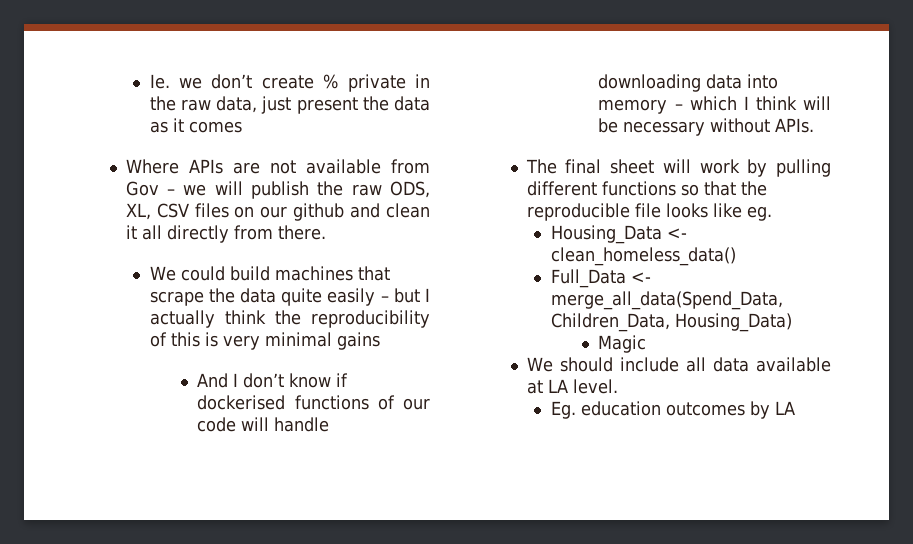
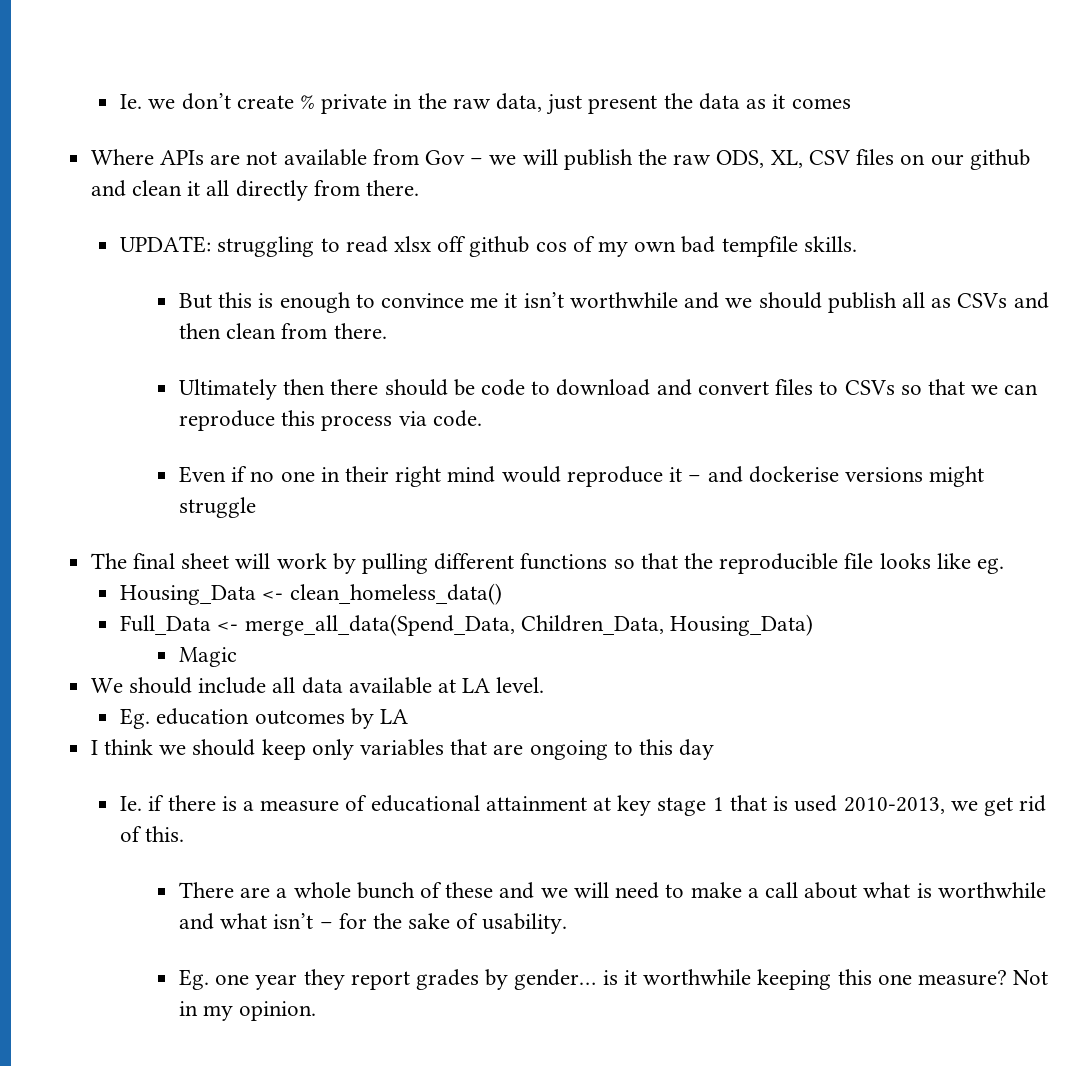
[149,266,390,281] [149,288,430,306] [149,310,430,328] [149,332,380,350] [197,373,349,388] [197,395,430,410] [197,417,330,432] [598,74,779,92] [598,96,831,114] [598,118,815,136] We could build machines that scrape the data quite easily – but I actually think the reproducibility of this is very minimal gains // And I don’t know if dockerised functions of our code will handle downloading data into memory – which I think will be necessary without APIs. -> [120,236,857,257] [178,292,1049,313] [178,323,387,339] [178,379,1039,400] [178,410,482,431] [178,466,985,487] [178,497,256,518] UPDATE: struggling to read xlsx off github cos of my own bad tempfile skills. // But this is enough to convince me it isn’t worthwhile and we should publish all as CSVs and then clean from there. // Ultimately then there should be code to download and convert files to CSVs so that we can reproduce this process via code. // Even if no one in their right mind would reproduce it – and dockerise versions might struggle
(795, 408) none -> [90,739,715,760] [120,795,1047,816] [120,826,185,842] [178,882,1046,899] [178,913,567,934] [178,969,1049,990] [178,1001,317,1021] // I think we should keep only variables that are ongoing to this day // Ie. if there is a measure of educational attainment at key stage 1 that is used 2010-2013, we get rid of this. // There are a whole bunch of these and we will need to make a call about what is worthwhile and what isn’t – for the sake of usability. // Eg. one year they report grades by gender… is it worthwhile keeping this one measure? Not in my opinion.

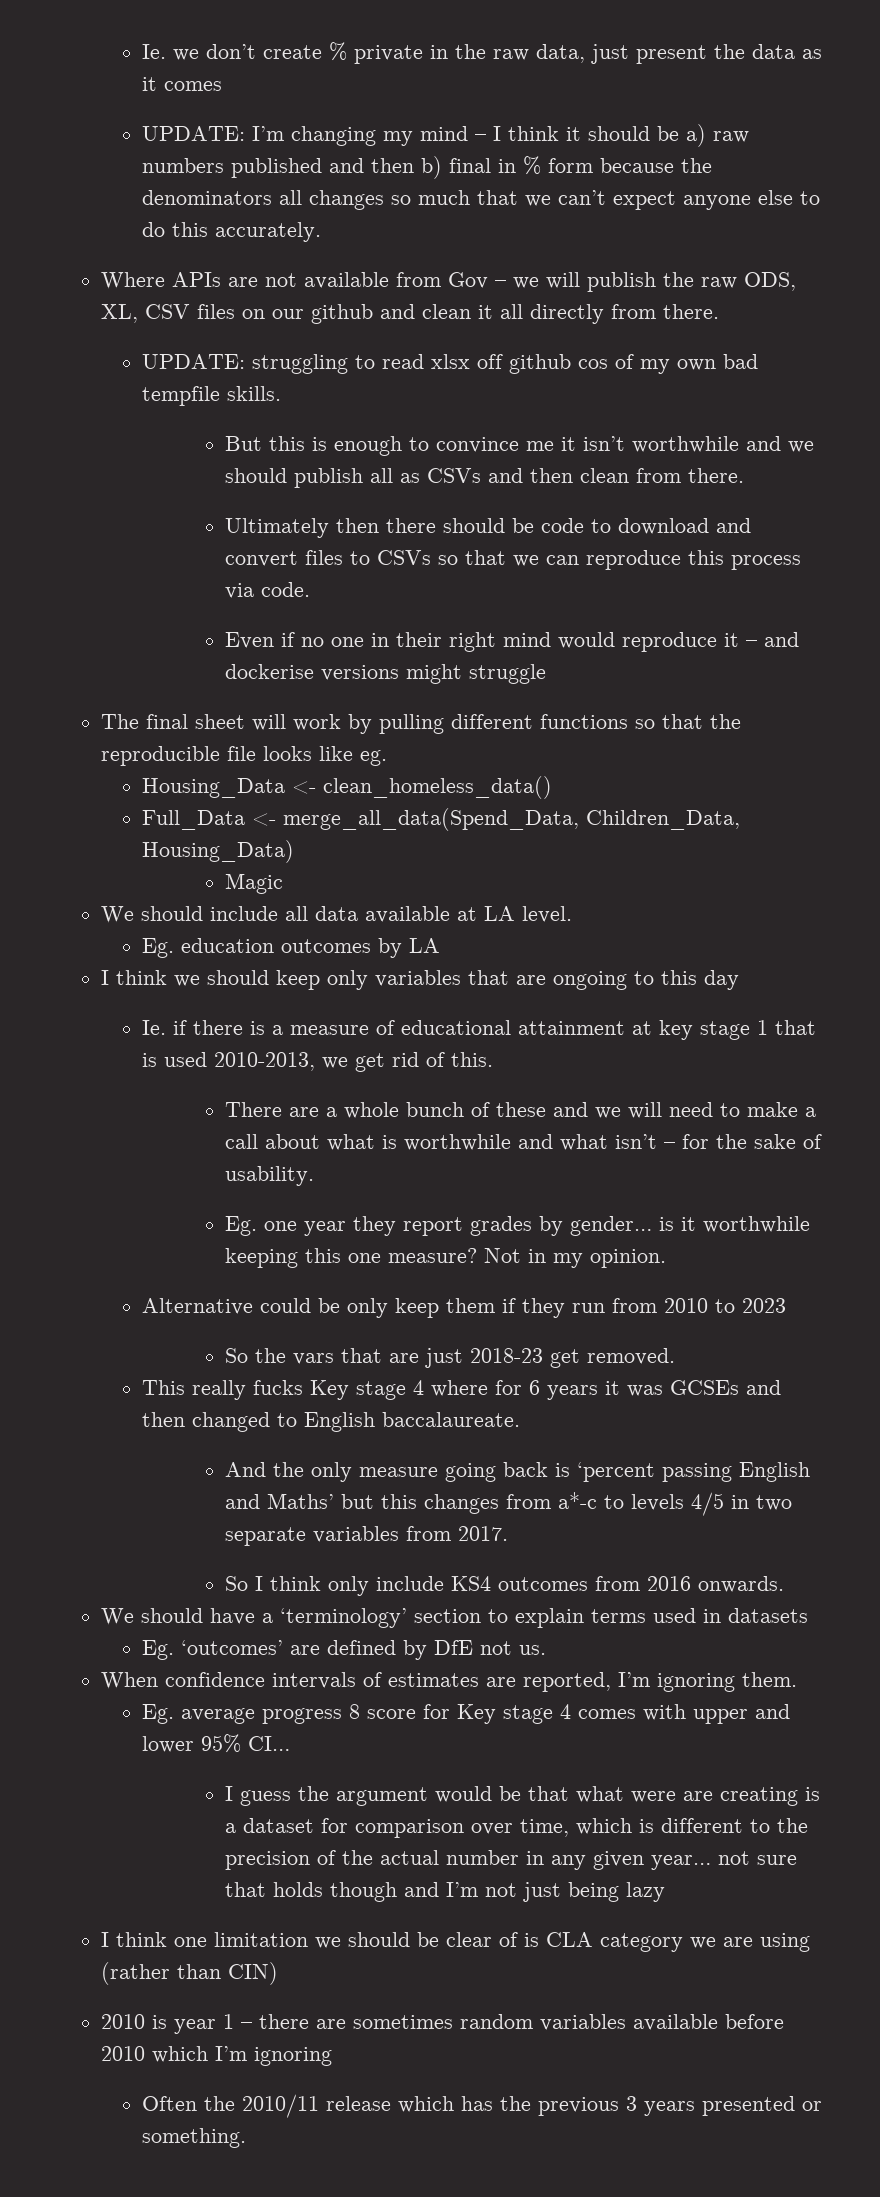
(851, 103) none -> [142,124,750,147] [142,156,713,179] [142,190,821,210] [142,222,322,242] // UPDATE: I’m changing my mind – I think it should be a) raw numbers published and then b) final in % form because the denominators all changes so much that we can’t expect anyone else to do this accurately.
(317, 1011) none -> [142,1298,787,1318] [225,1348,676,1368] [142,1380,782,1400] [142,1412,521,1432] [225,1462,811,1482] [225,1492,793,1516] [225,1526,509,1546] [225,1576,785,1596] [101,1608,809,1628] [142,1640,547,1660] [101,1672,798,1692] [142,1704,791,1724] [142,1734,291,1753] [225,1786,821,1806] [225,1818,809,1838] [225,1850,798,1870] [225,1882,666,1902] [101,1932,811,1952] [101,1962,279,1985] [101,2014,785,2034] [101,2046,333,2066] [142,2094,823,2118] [142,2128,247,2148] // Alternative could be only keep them if they run from 2010 to 2023 // So the vars that are just 2018-23 get removed. // This really fucks Key stage 4 where for 6 years it was GCSEs and then changed to English baccalaureate. // And the only measure going back is ‘percent passing English and Maths’ but this changes from a*-c to levels 4/5 in two separate variables from 2017. // So I think only include KS4 outcomes from 2016 onwards. // We should have a ‘terminology’ section to explain terms used in datasets // Eg. ‘outcomes’ are defined by DfE not us. // When confidence intervals of estimates are reported, I’m ignoring them. // Eg. average progress 8 score for Key stage 4 comes with upper and lower 95% CI… // I guess the argument would be that what were are creating is a dataset for comparison over time, which is different to the precision of the actual number in any given year… not sure that holds though and I’m not just being lazy // I think one limitation we should be clear of is CLA category we are using (rather than CIN) // 2010 is year 1 – there are sometimes random variables available before 2010 which I’m ignoring // Often the 2010/11 release which has the previous 3 years presented or something.

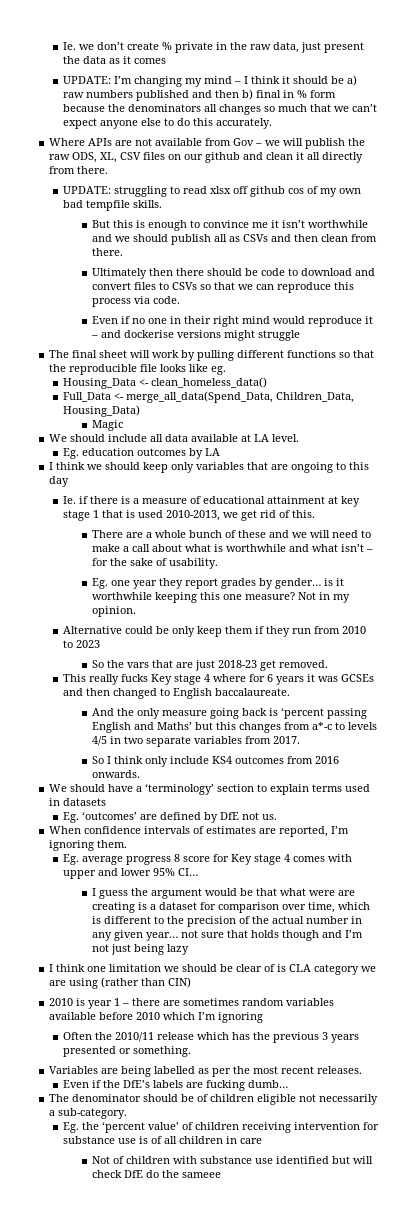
(247, 2138) none -> [48,1066,362,1077] [63,1080,289,1091] [48,1094,378,1105] [48,1108,127,1119] [63,1121,380,1133] [63,1136,263,1144] [92,1156,374,1164] [92,1170,222,1178] // Variables are being labelled as per the most recent releases. // Even if the DfE’s labels are fucking dumb… // The denominator should be of children eligible not necessarily a sub-category. // Eg. the ‘percent value’ of children receiving intervention for substance use is of all children in care // Not of children with substance use identified but will check DfE do the sameee

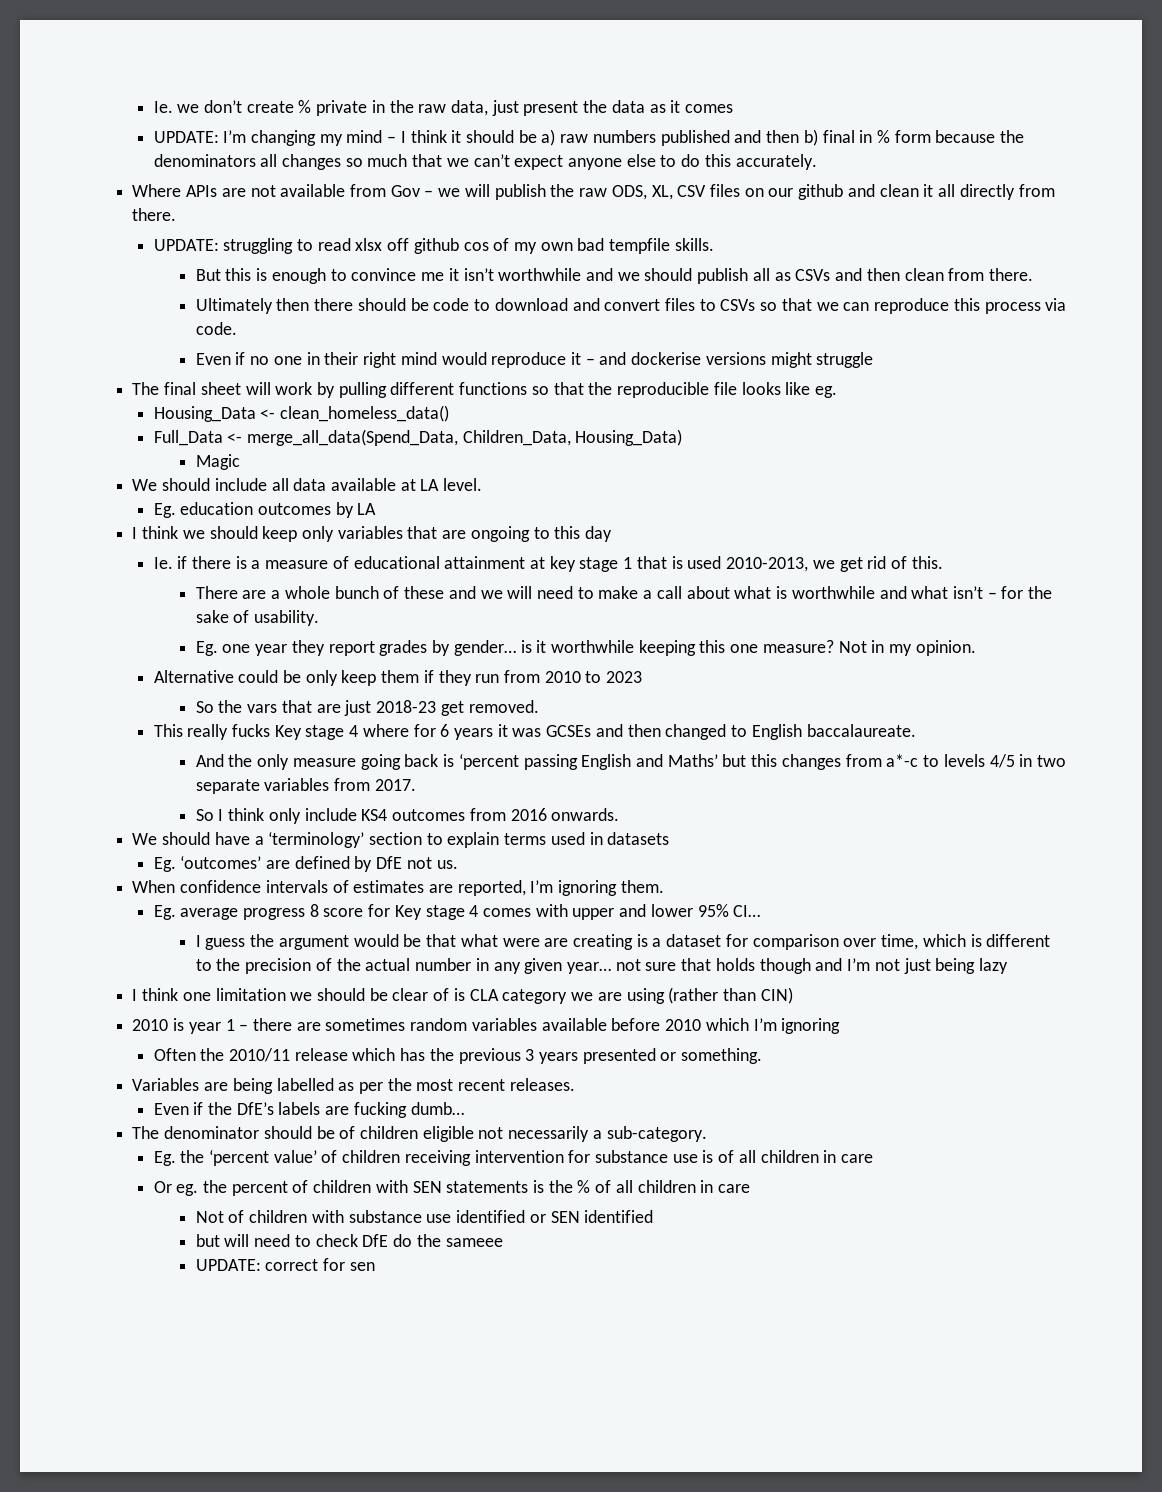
(263, 1141) none -> [153,1180,751,1196] // Or eg. the percent of children with SEN statements is the % of all children in care
[332,1156,374,1164] but will -> [529,1210,654,1223] [195,1234,311,1247] or SEN identified // but will need to
(222, 1175) none -> [195,1258,375,1271] // UPDATE: correct for sen

